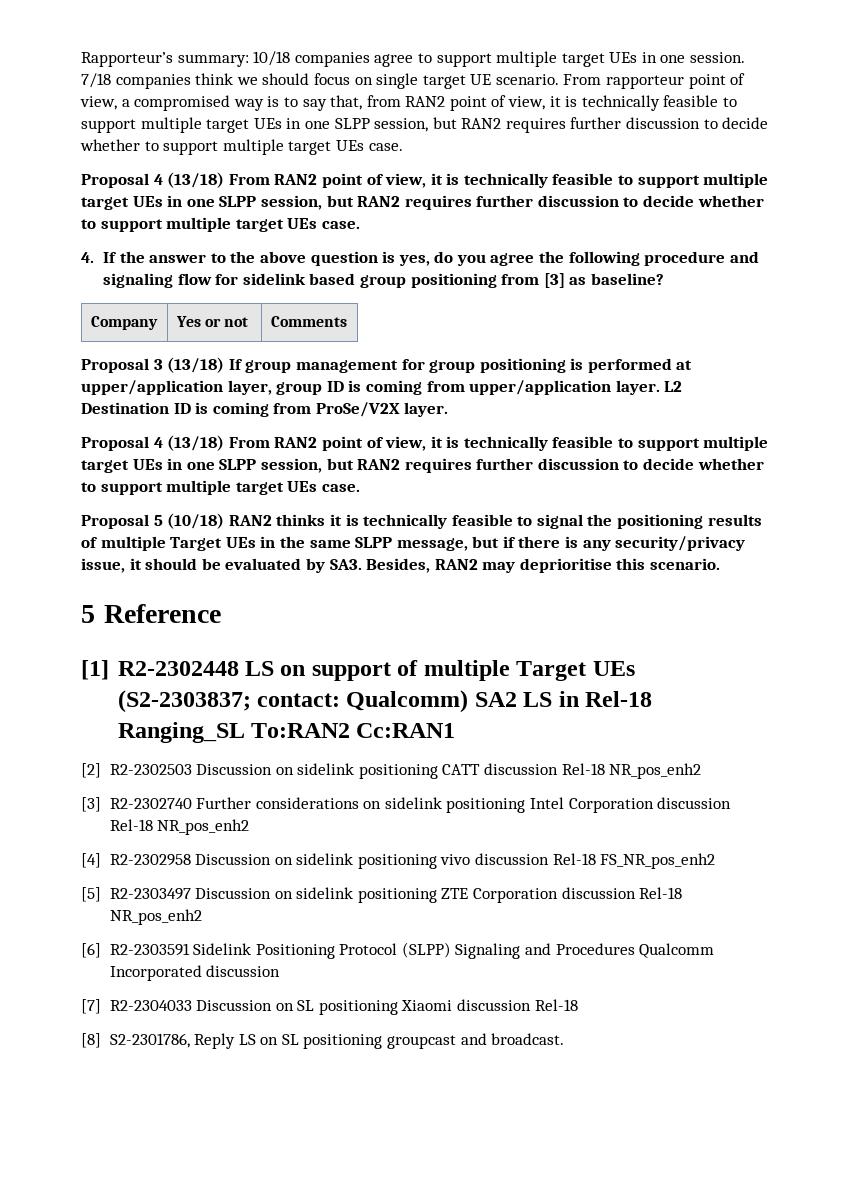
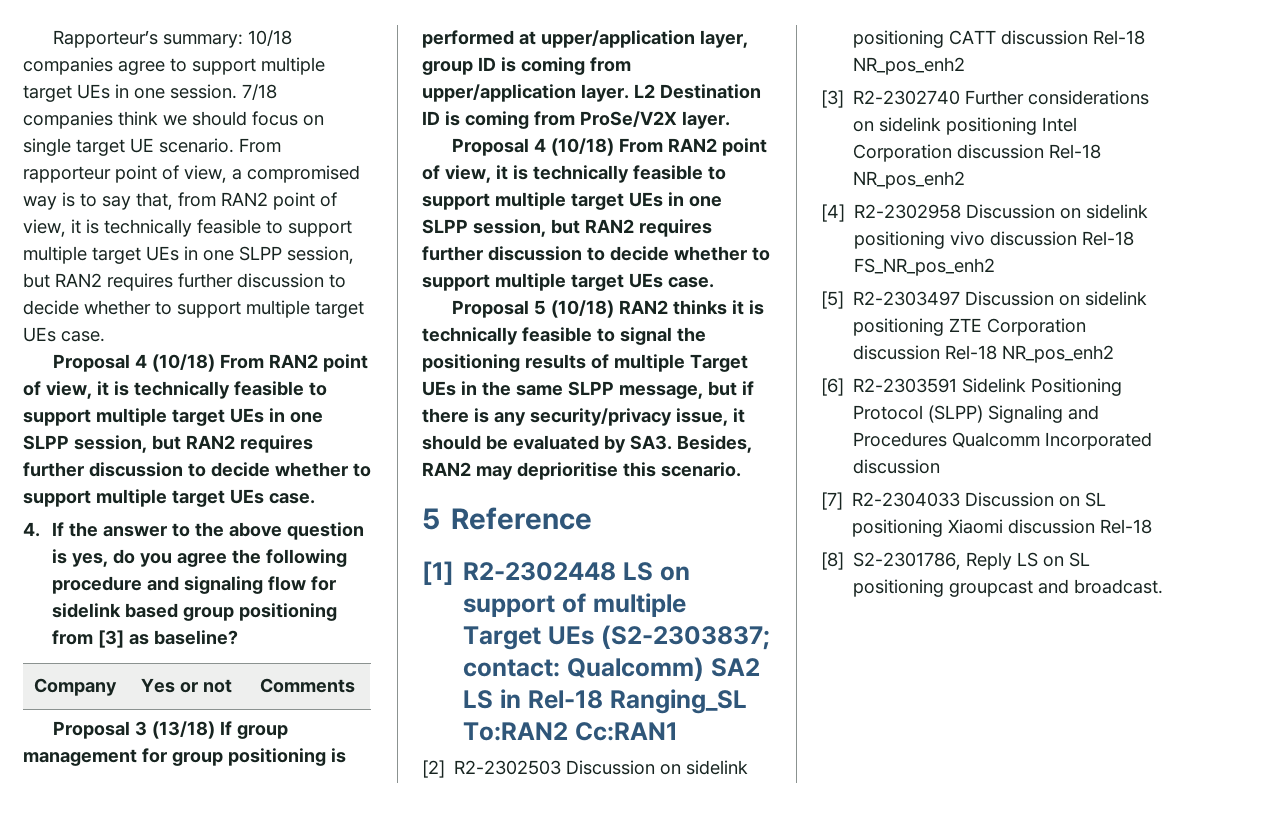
[167,172,225,188] (13/18) -> [152,354,216,372] (10/18)
[167,435,225,451] (13/18) -> [551,138,615,156] (10/18)

